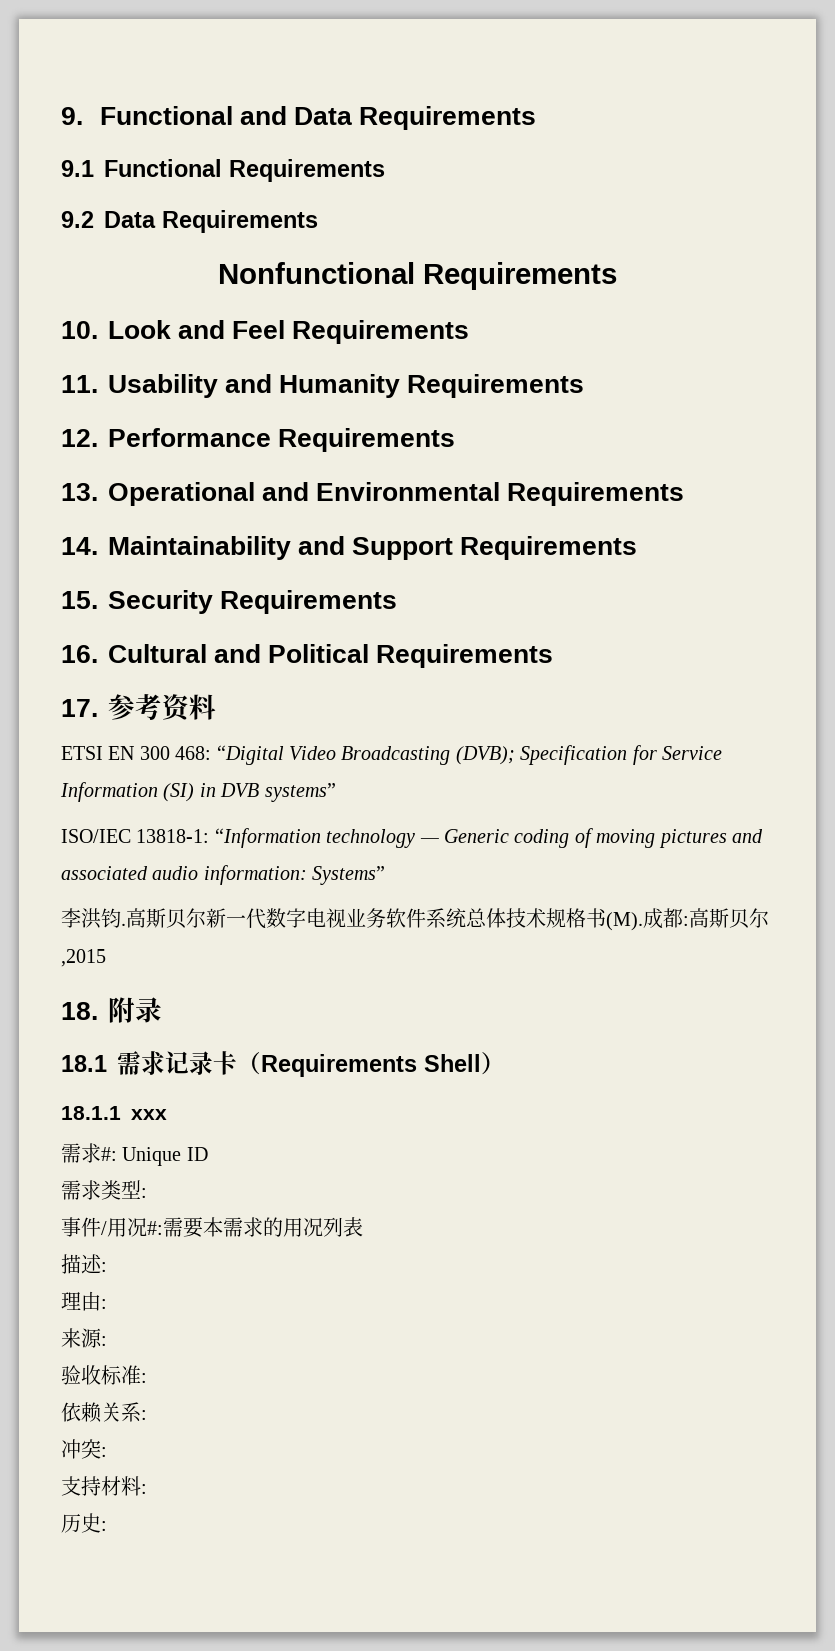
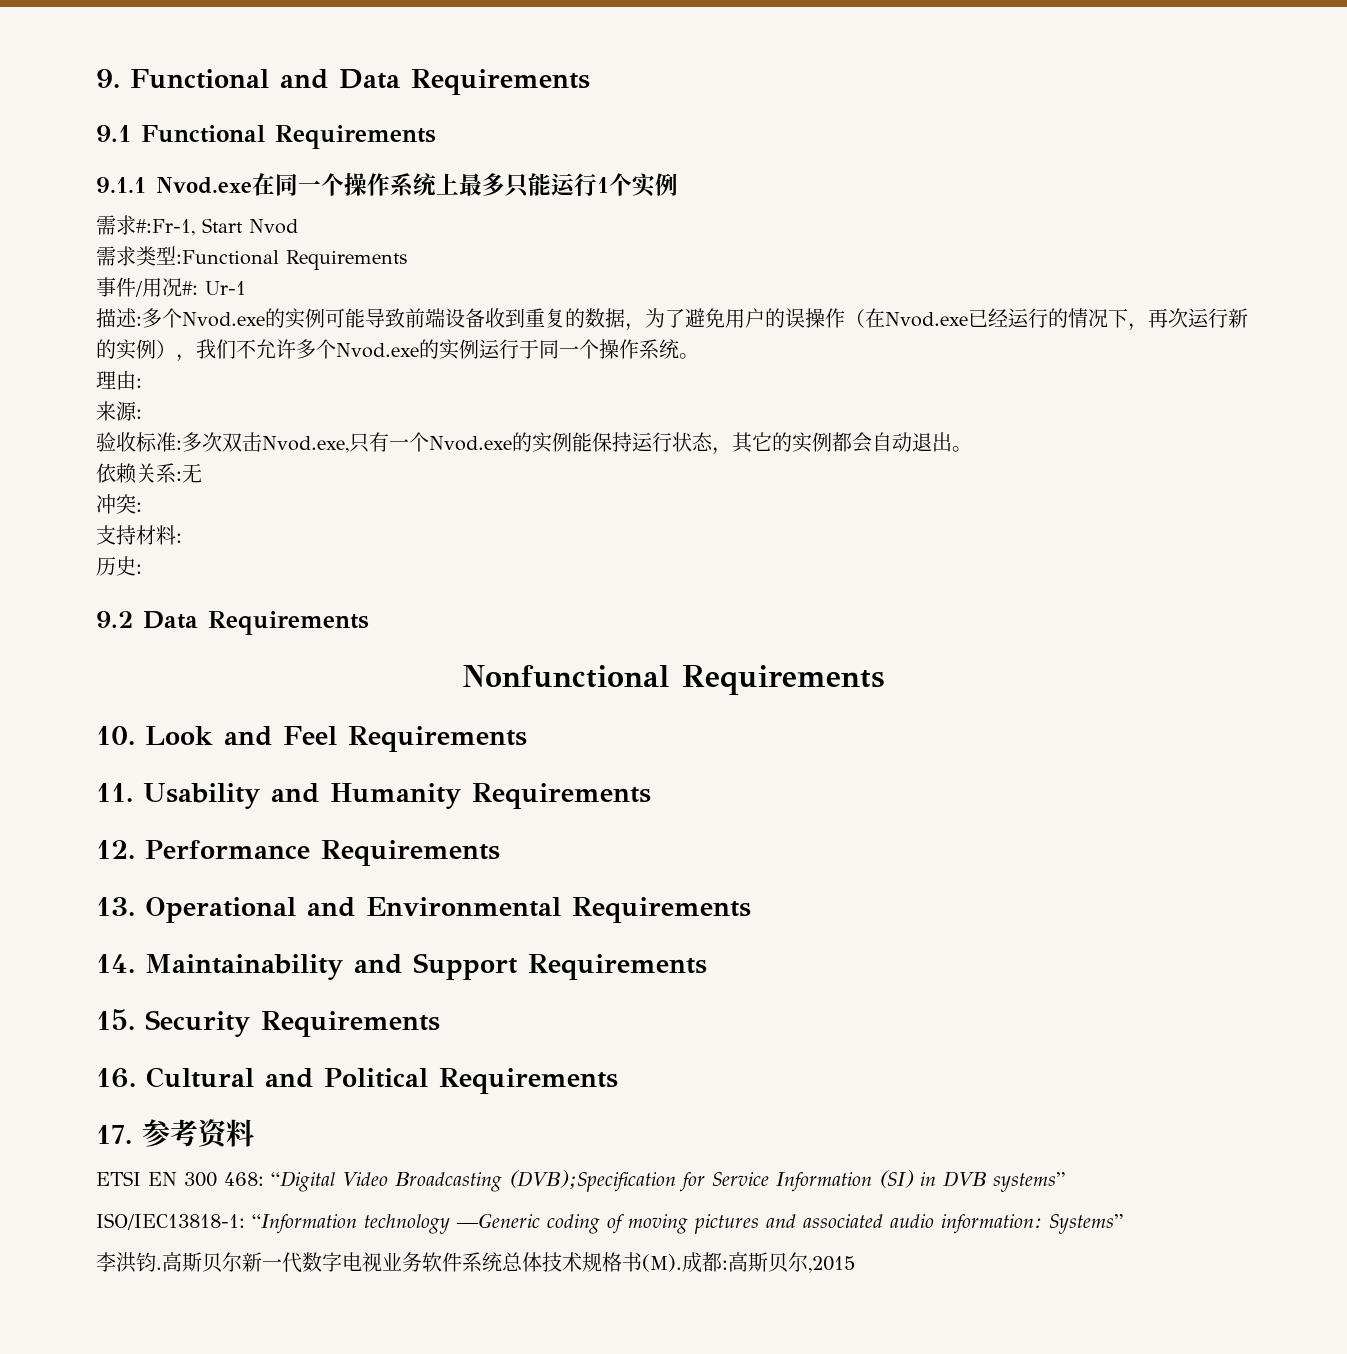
(385, 170) none -> [96,173,678,197] [96,215,298,236] [96,246,407,270] [96,277,246,297] [96,308,1248,331] [96,339,699,362] [96,370,142,390] [96,401,142,421] [96,432,972,455] [96,463,202,484] [96,494,142,514] [96,525,182,545] [96,556,142,576] // 9.1.1 Nvod.exe在同一个操作系统上最多只能运行1个实例 // 需求#:Fr-1, Start Nvod // 需求类型:Functional Requirements // 事件/用况#: Ur-1 // 描述:多个Nvod.exe的实例可能导致前端设备收到重复的数据，为了避免用户的误操作（在Nvod.exe已经运行的情况下，再次运行新的实例），我们不允许多个Nvod.exe的实例运行于同一个操作系统。 // 理由: // 来源: // 验收标准:多次双击Nvod.exe,只有一个Nvod.exe的实例能保持运行状态，其它的实例都会自动退出。 // 依赖关系:无 // 冲突: // 支持材料: // 历史:
[455,745,628,765] (DVB); Specification -> [508,1170,676,1192] (DVB);Specification
[61,828,509,848] ISO/IEC 13818-1: “Information technology — Generic -> [96,1213,540,1234] ISO/IEC13818-1: “Information technology —Generic
[61,997,162,1023] [61,1051,505,1077] [61,1106,167,1120] [61,1143,208,1166] [61,1180,147,1200] [61,1217,363,1238] [61,1254,107,1274] [61,1291,107,1311] [61,1328,107,1348] [61,1365,147,1385] [61,1402,147,1423] [61,1439,107,1459] [61,1476,147,1496] [61,1513,107,1533] // 18.附录 // 18.1需求记录卡（Requirements Shell） // 18.1.1 xxx // 需求#: Unique ID // 需求类型: // 事件/用况#:需要本需求的用况列表 // 描述: // 理由: // 来源: // 验收标准: // 依赖关系: // 冲突: // 支持材料: // 历史: -> (855, 1264) none

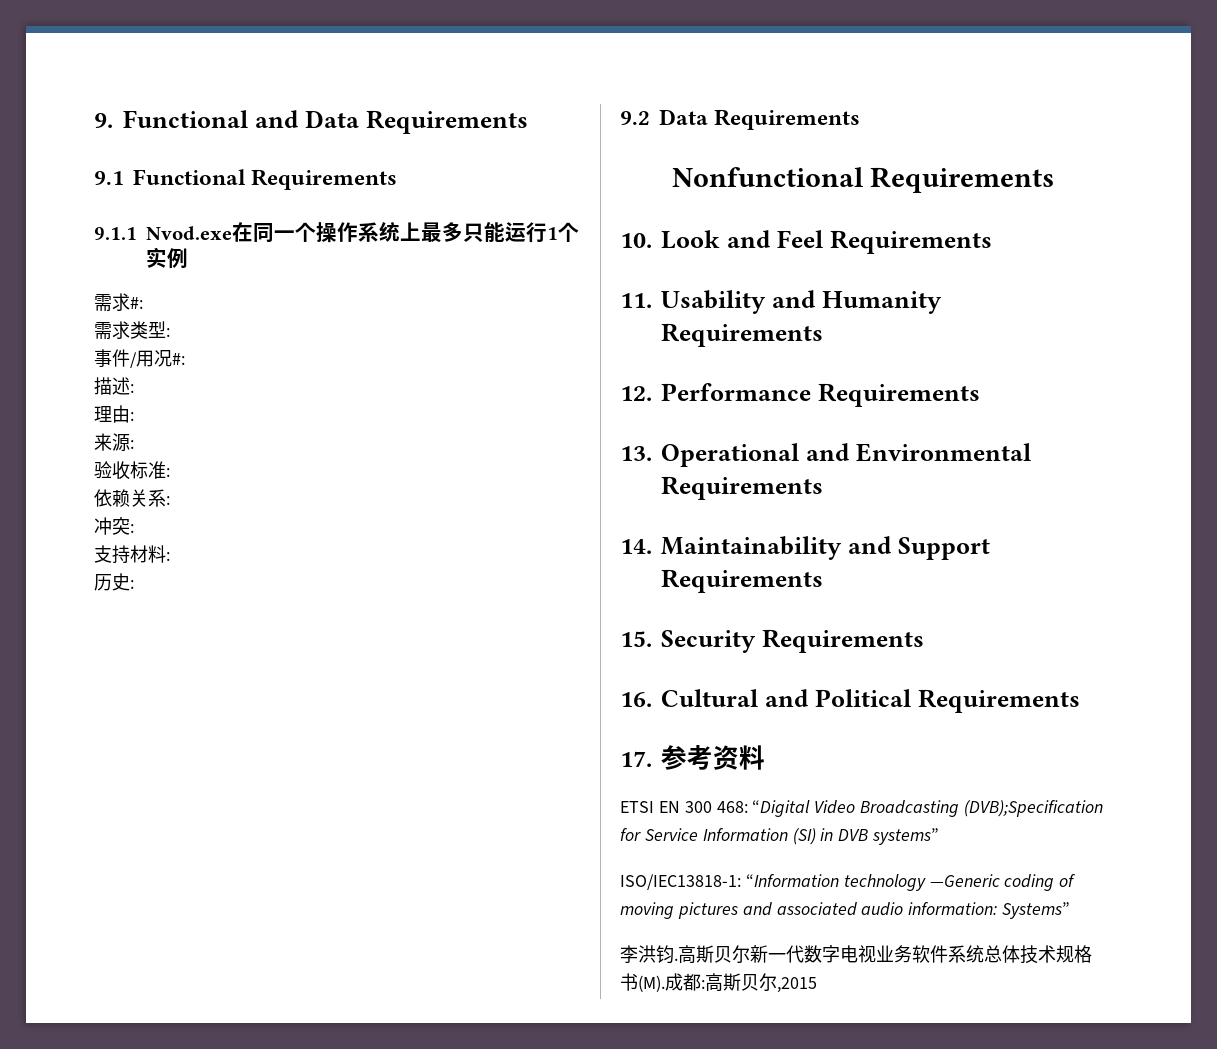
[136,218,298,236] #:Fr-1, Start Nvod -> [130,297,143,309] #:
[176,250,407,270] :Functional Requirements -> [166,328,170,337] :
[205,281,246,295] Ur-1 -> (185, 359) none
[142,308,1248,331] [96,339,699,362] 多个Nvod.exe的实例可能导致前端设备收到重复的数据，为了避免用户的误操作（在Nvod.exe已经运行的情况下，再次运行新的实例），我们不允许多个Nvod.exe的实例运行于同一个操作系统。 -> (134, 388) none
[182,432,972,455] 多次双击Nvod.exe,只有一个Nvod.exe的实例能保持运行状态，其它的实例都会自动退出。 -> (170, 472) none
[182,463,202,483] 无 -> (170, 500) none

